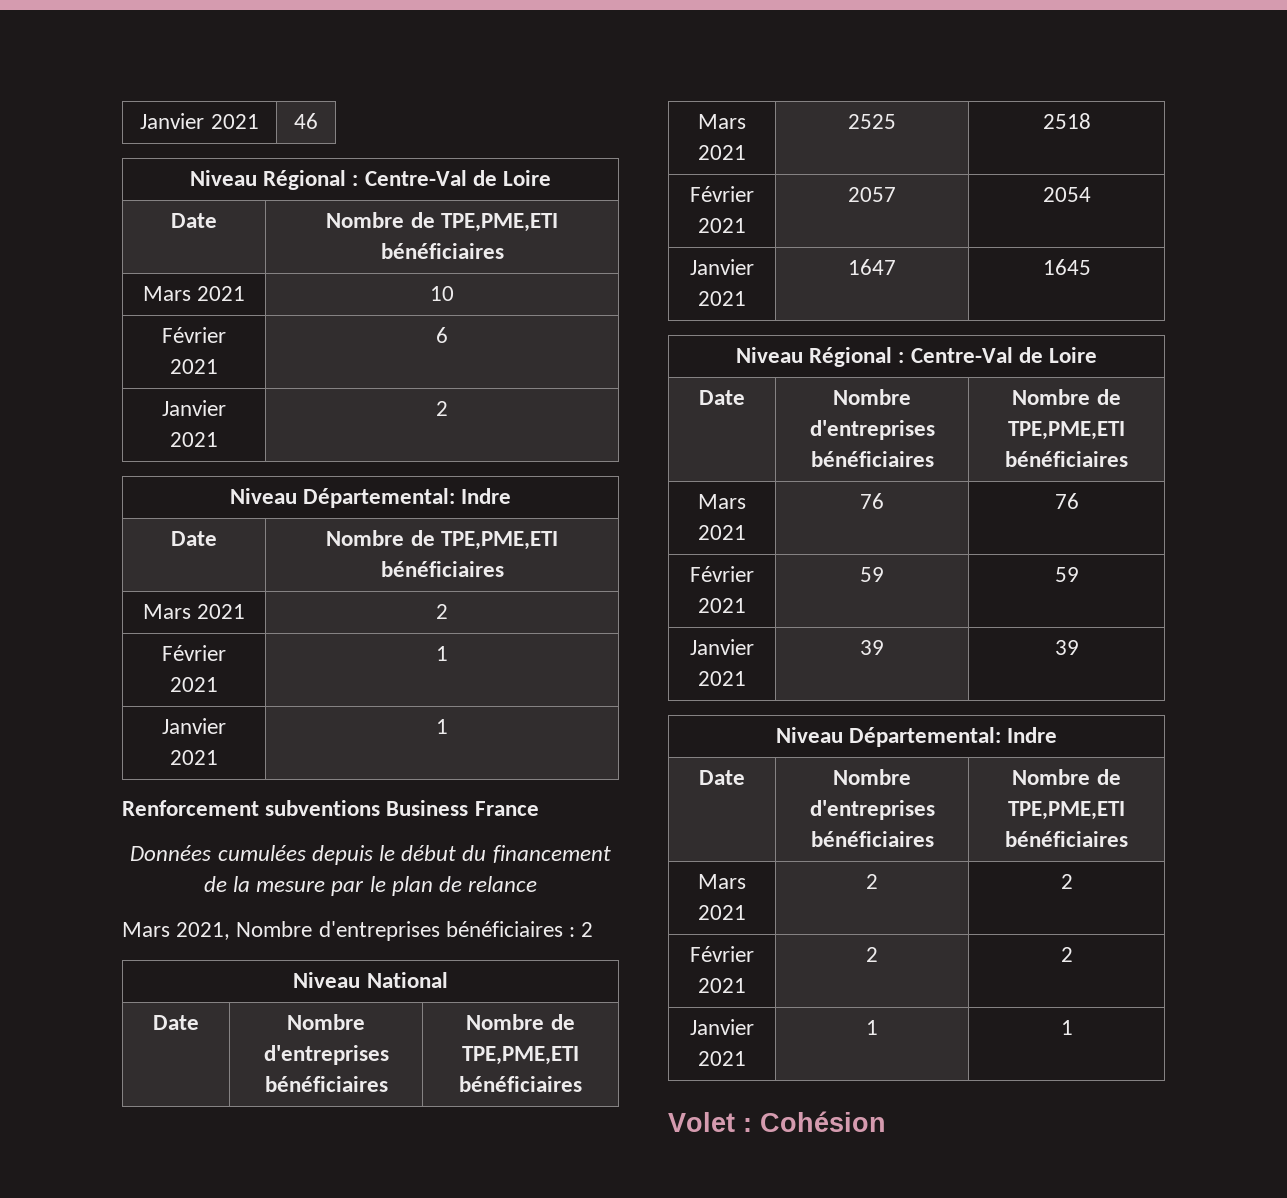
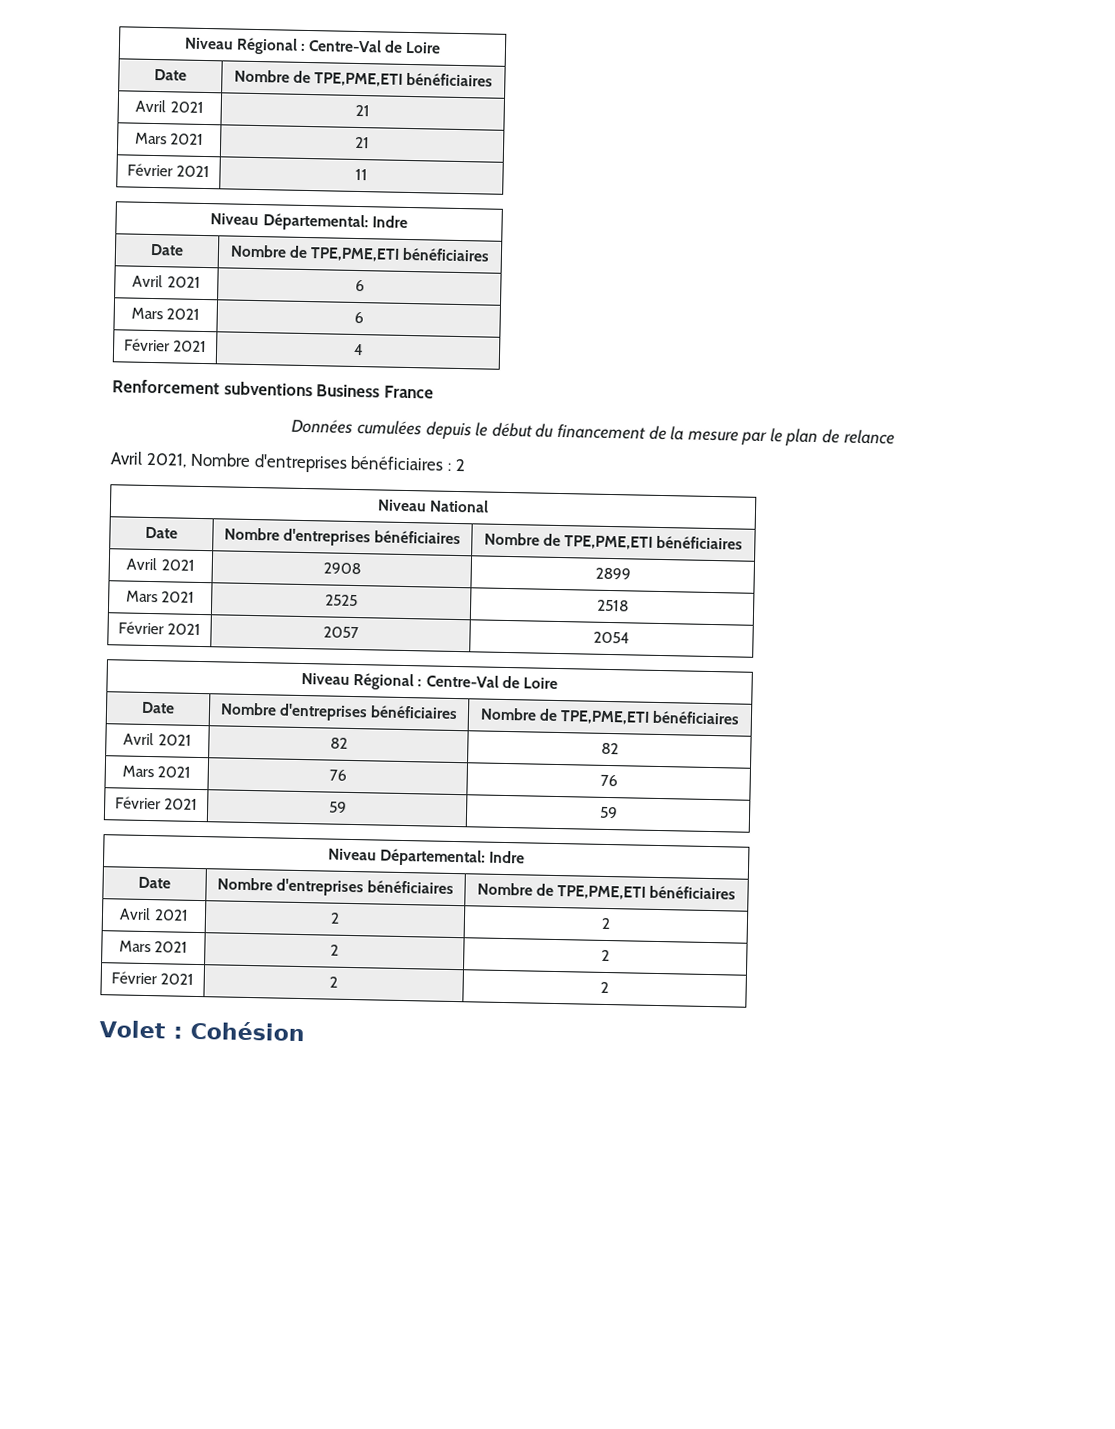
[140,113,259,129] [294,113,318,129] Janvier 2021 | 46 // -> (183, 43) none
[142,286,246,301] [430,286,454,301] [162,327,226,343] [170,359,218,374] [436,327,448,343] [162,400,226,416] [170,432,218,447] [436,401,448,416] // Mars 2021 | 10 // Février 2021 | 6 // Janvier 2021 | 2 -> [135,99,204,113] [355,104,370,117] [134,132,205,145] [355,136,370,149] [126,163,211,178] [355,168,368,181] // Avril 2021 | 21 // Mars 2021 | 21 // Février 2021 | 11
[142,604,246,619] [436,604,448,619] [162,645,226,661] [170,677,218,692] [436,646,448,661] [162,718,226,734] [170,750,218,765] [436,719,448,734] // Mars 2021 | 2 // Février 2021 | 1 // Janvier 2021 | 1 -> [132,274,201,288] [354,279,365,292] [130,307,201,320] [353,311,364,324] [123,338,208,353] [352,343,364,356] // Avril 2021 | 6 // Mars 2021 | 6 // Février 2021 | 4
[122,922,170,937] Mars -> [110,451,143,465] Avril
(582, 1084) none -> [126,557,195,571] [322,562,361,575] [594,567,631,580] // Avril 2021 | 2908 | 2899
[690,259,754,275] [698,291,746,306] [848,259,896,275] [1042,259,1091,275] // Janvier 2021 | 1647 | 1645 -> (630, 637) none
(1128, 459) none -> [123,732,192,746] [329,737,348,749] [600,742,619,755] // Avril 2021 | 82 | 82
[690,639,754,655] [698,671,746,686] [860,640,884,655] [1054,640,1079,655] // Janvier 2021 | 39 | 39 -> (618, 812) none
(1128, 839) none -> [119,907,189,921] [330,912,340,924] [601,917,611,930] // Avril 2021 | 2 | 2
[690,1019,754,1035] [698,1051,746,1066] [866,1020,878,1035] [1060,1020,1073,1035] // Janvier 2021 | 1 | 1 -> (609, 987) none

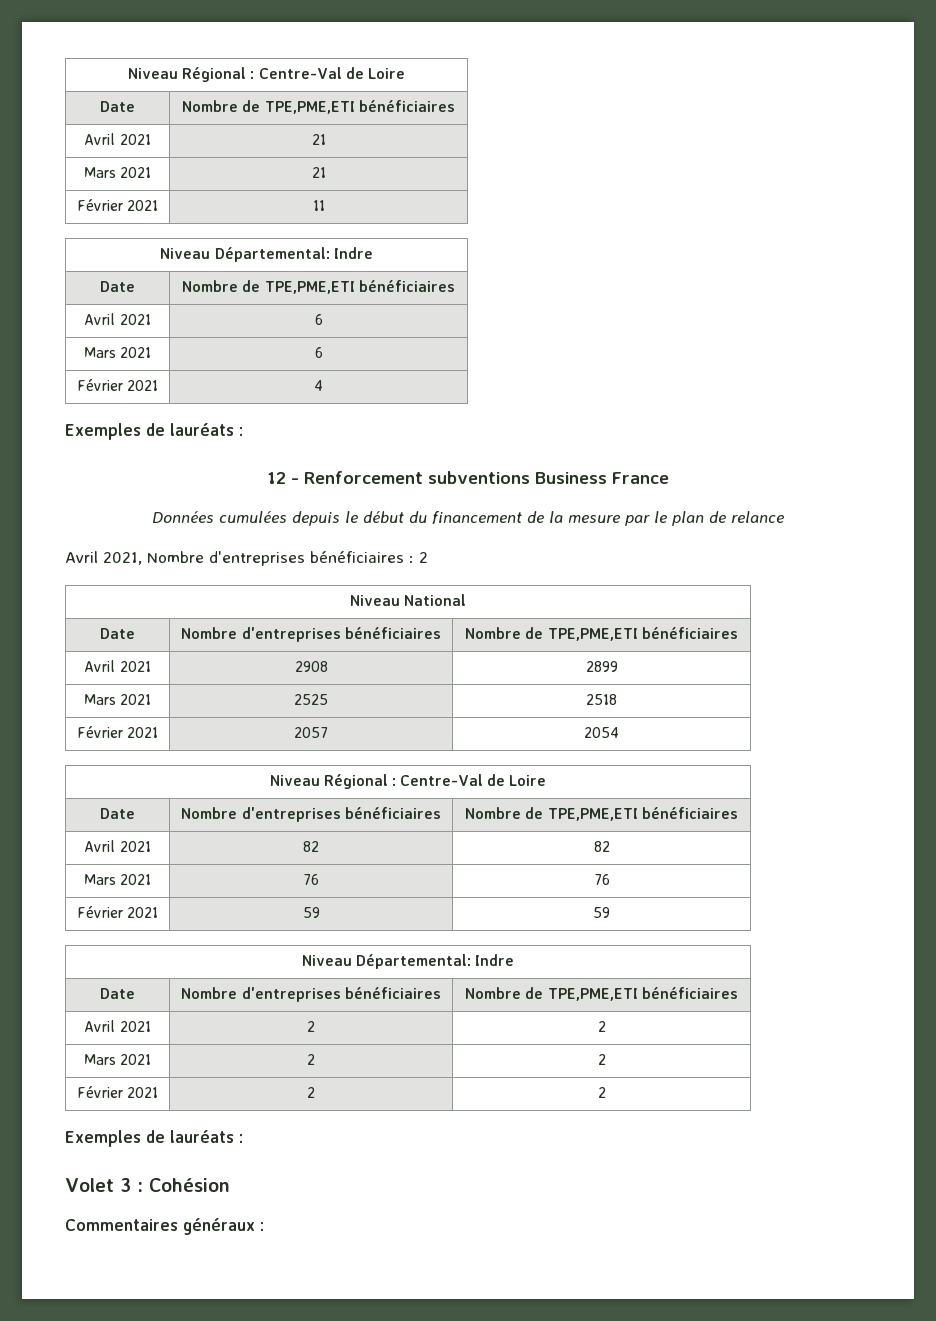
(364, 349) none -> [65,423,243,440] [267,472,299,484] Exemples de lauréats : // 12 -
(609, 987) none -> [65,1130,243,1147] // Exemples de lauréats :
(166, 1029) none -> [119,1178,131,1192] 3
(305, 1031) none -> [65,1218,264,1235] // Commentaires généraux :

